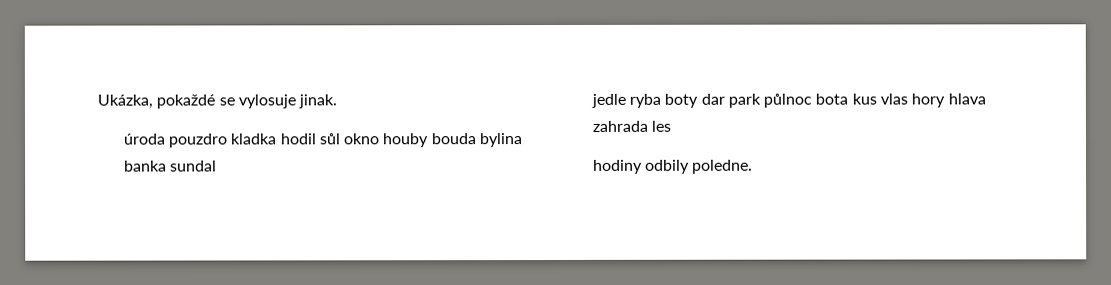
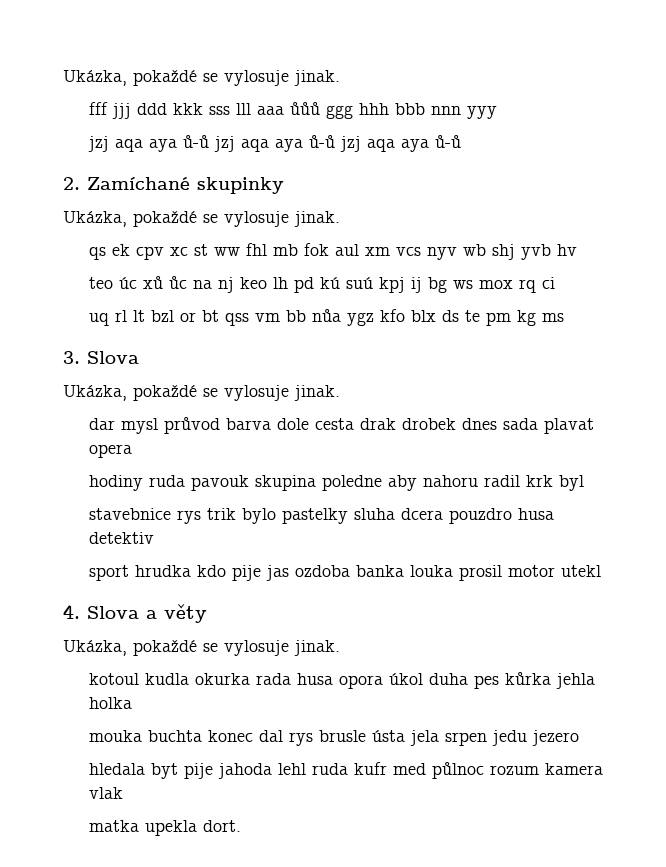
[97,94,338,109] [122,133,524,148] [123,160,217,172] [590,93,986,108] [591,120,671,132] [592,159,754,174] Ukázka, pokaždé se vylosuje jinak. // úroda pouzdro kladka hodil sůl okno houby bouda bylina banka sundal // jedle ryba boty dar park půlnoc bota kus vlas hory hlava zahrada les // hodiny odbily poledne. -> [63,70,340,86] [88,102,497,119] [87,135,461,152] [63,177,284,194] [63,211,340,227] [88,243,577,260] [88,276,555,293] [88,309,564,326] [63,351,139,364] [63,385,340,401] [88,417,594,434] [88,444,132,458] [88,475,584,491] [88,508,554,524] [88,532,154,544] [88,565,601,581] [63,604,207,623] [63,640,340,656] [88,672,595,689] [88,697,132,709] [88,730,579,746] [88,762,603,779] [88,787,123,799] [88,820,241,836] Ukázka, pokaždé se vylosuje jinak. // fff jjj ddd kkk sss lll aaa ůůů ggg hhh bbb nnn yyy // jzj aqa aya ů-ů jzj aqa aya ů-ů jzj aqa aya ů-ů // 2. Zamíchané skupinky // Ukázka, pokaždé se vylosuje jinak. // qs ek cpv xc st ww fhl mb fok aul xm vcs nyv wb shj yvb hv // teo úc xů ůc na nj keo lh pd kú suú kpj ij bg ws mox rq ci // uq rl lt bzl or bt qss vm bb nůa ygz kfo blx ds te pm kg ms // 3. Slova // Ukázka, pokaždé se vylosuje jinak. // dar mysl průvod barva dole cesta drak drobek dnes sada plavat opera // hodiny ruda pavouk skupina poledne aby nahoru radil krk byl // stavebnice rys trik bylo pastelky sluha dcera pouzdro husa detektiv // sport hrudka kdo pije jas ozdoba banka louka prosil motor utekl // 4. Slova a věty // Ukázka, pokaždé se vylosuje jinak. // kotoul kudla okurka rada husa opora úkol duha pes kůrka jehla holka // mouka buchta konec dal rys brusle ústa jela srpen jedu jezero // hledala byt pije jahoda lehl ruda kufr med půlnoc rozum kamera vlak // matka upekla dort.

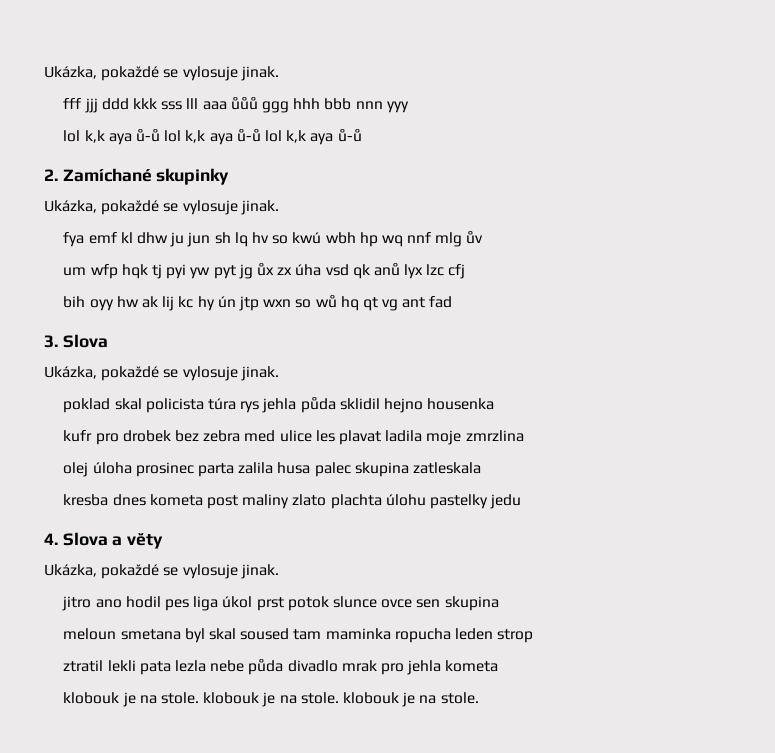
[87,135,395,152] jzj aqa aya ů-ů jzj aqa aya ů-ů jzj aqa -> [63,129,307,145] lol k,k aya ů-ů lol k,k aya ů-ů lol k,k
[88,243,577,260] [88,276,555,293] [88,309,564,326] qs ek cpv xc st ww fhl mb fok aul xm vcs nyv wb shj yvb hv // teo úc xů ůc na nj keo lh pd kú suú kpj ij bg ws mox rq ci // uq rl lt bzl or bt qss vm bb nůa ygz kfo blx ds te pm kg ms -> [63,231,484,247] [63,263,466,279] [63,295,453,311] fya emf kl dhw ju jun sh lq hv so kwú wbh hp wq nnf mlg ův // um wfp hqk tj pyi yw pyt jg ůx zx úha vsd qk anů lyx lzc cfj // bih oyy hw ak lij kc hy ún jtp wxn so wů hq qt vg ant fad
[88,417,594,434] [88,444,132,458] [88,475,584,491] [88,508,554,524] [88,532,154,544] [88,565,601,581] dar mysl průvod barva dole cesta drak drobek dnes sada plavat opera // hodiny ruda pavouk skupina poledne aby nahoru radil krk byl // stavebnice rys trik bylo pastelky sluha dcera pouzdro husa detektiv // sport hrudka kdo pije jas ozdoba banka louka prosil motor utekl -> [63,397,495,413] [63,430,524,445] [63,462,481,477] [63,494,522,509] poklad skal policista túra rys jehla půda sklidil hejno housenka // kufr pro drobek bez zebra med ulice les plavat ladila moje zmrzlina // olej úloha prosinec parta zalila husa palec skupina zatleskala // kresba dnes kometa post maliny zlato plachta úlohu pastelky jedu
[88,672,595,689] [88,697,132,709] [88,730,579,746] [88,762,603,779] [88,787,123,799] [88,820,241,836] kotoul kudla okurka rada husa opora úkol duha pes kůrka jehla holka // mouka buchta konec dal rys brusle ústa jela srpen jedu jezero // hledala byt pije jahoda lehl ruda kufr med půlnoc rozum kamera vlak // matka upekla dort. -> [62,596,499,611] [63,628,534,643] [63,659,499,675] [63,692,479,707] jitro ano hodil pes liga úkol prst potok slunce ovce sen skupina // meloun smetana byl skal soused tam maminka ropucha leden strop // ztratil lekli pata lezla nebe půda divadlo mrak pro jehla kometa // klobouk je na stole. klobouk je na stole. klobouk je na stole.

